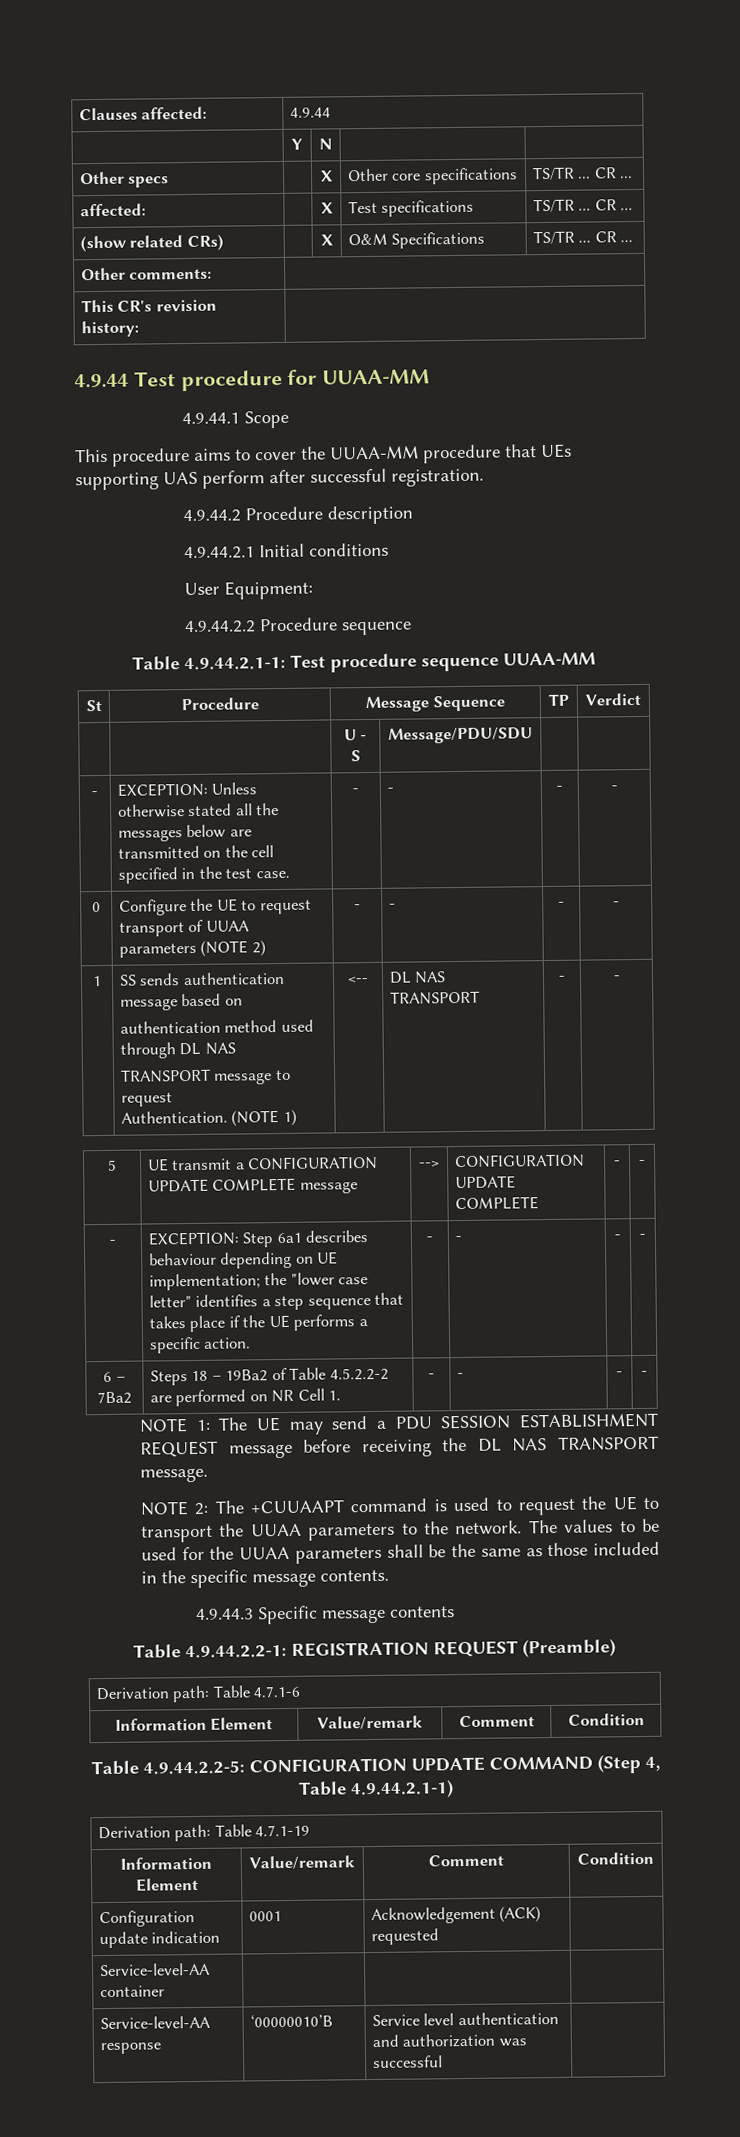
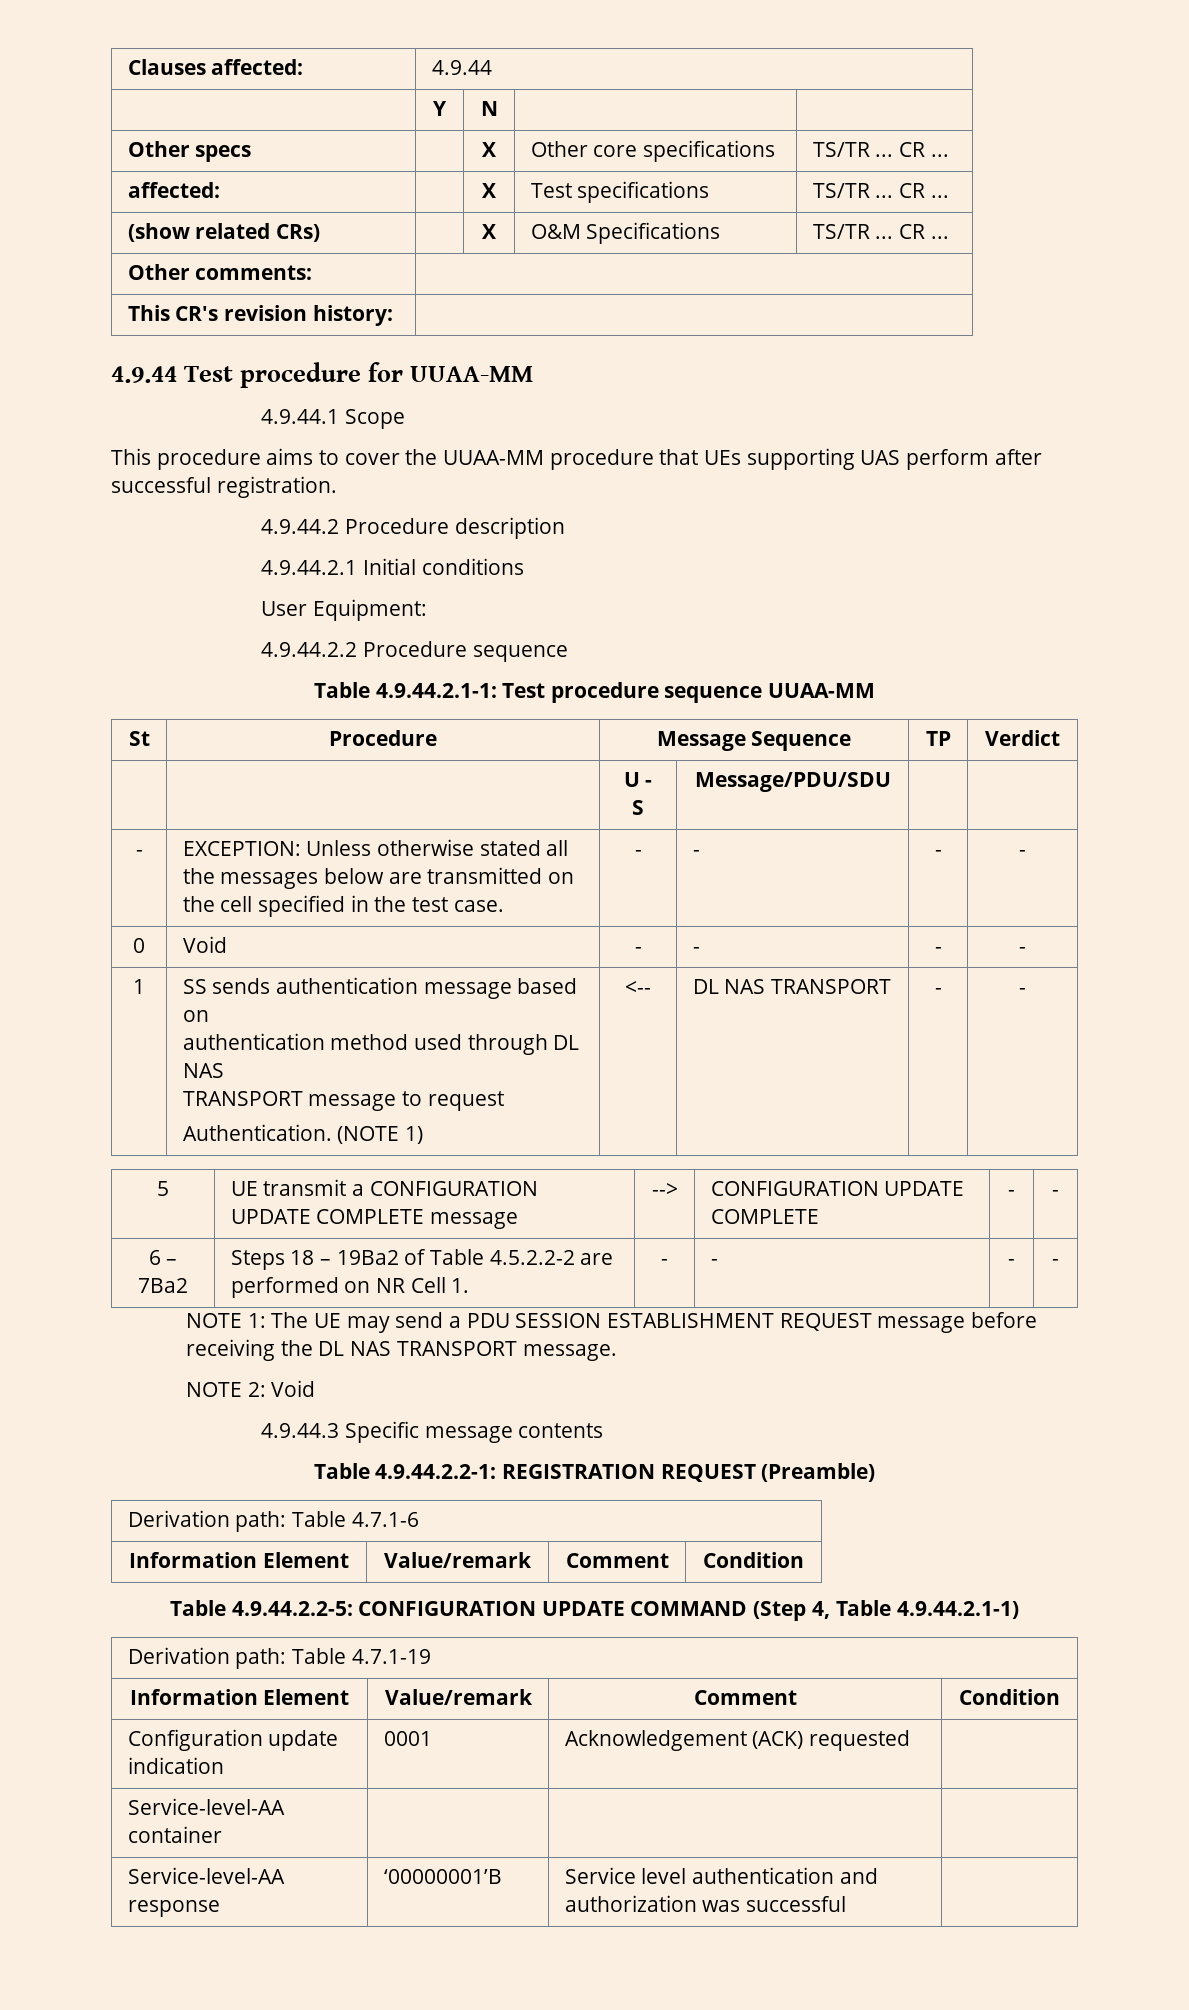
[118,898,312,916] [118,919,250,937] [118,940,266,958] Configure the UE to request transport of UUAA parameters (NOTE 2) -> [182,936,227,953] Void
[109,1239,116,1245] [147,1230,369,1248] [148,1251,339,1269] [148,1272,369,1291] [148,1292,405,1311] [148,1314,368,1333] [148,1336,252,1354] [426,1236,433,1242] [454,1235,462,1242] [614,1234,621,1240] [639,1233,646,1239] // - | EXCEPTION: Step 6a1 describes behaviour depending on UE implementation; the "lower case letter" identifies a step sequence that takes place if the UE performs a specific action. | - | - | - | - -> (1059, 1193) none
[214,1496,659,1516] [140,1518,660,1543] [140,1541,660,1564] [140,1569,389,1589] The +CUUAAPT command is used to request the UE to transport the UUAA parameters to the network. The values to be used for the UUAA parameters shall be the same as those included in the specific message contents. -> [271,1380,316,1397] Void
[249,2013,333,2028] ‘00000010’B -> [383,1869,502,1884] ‘00000001’B

